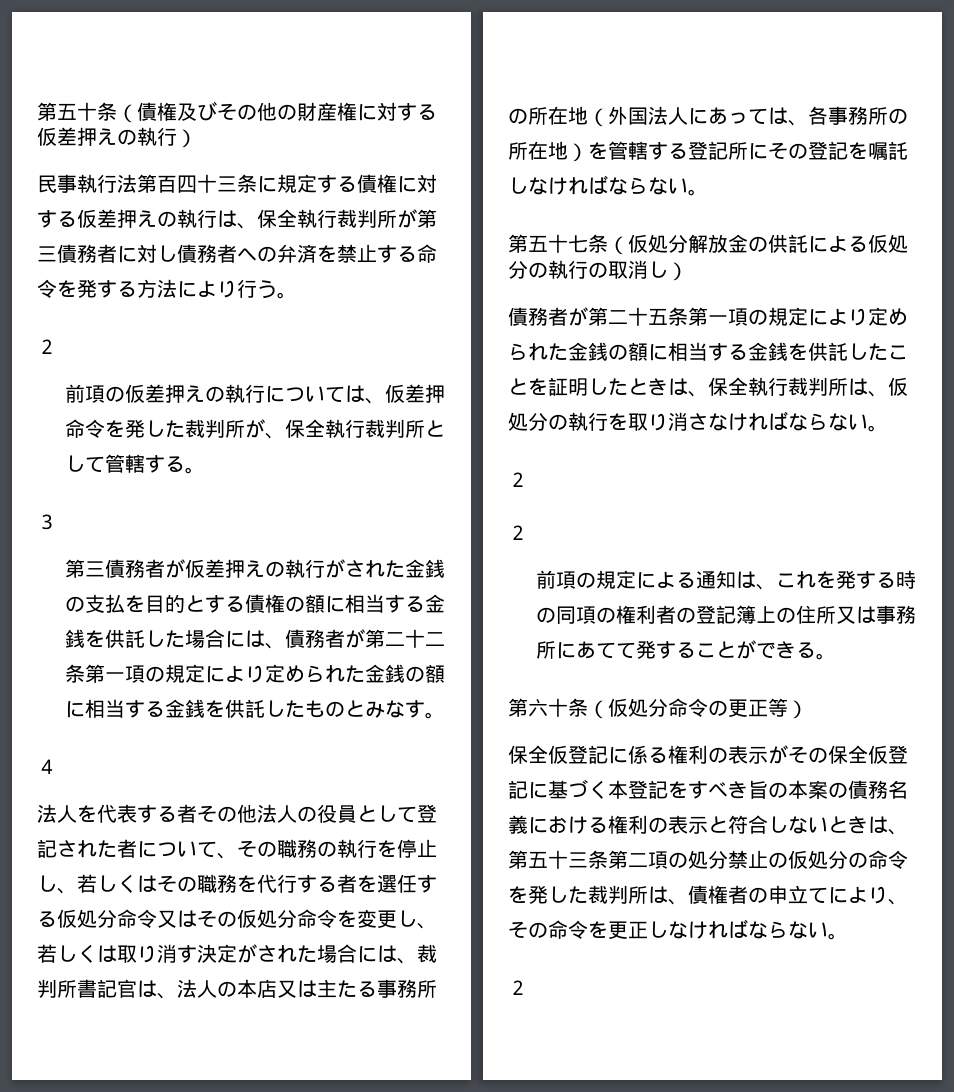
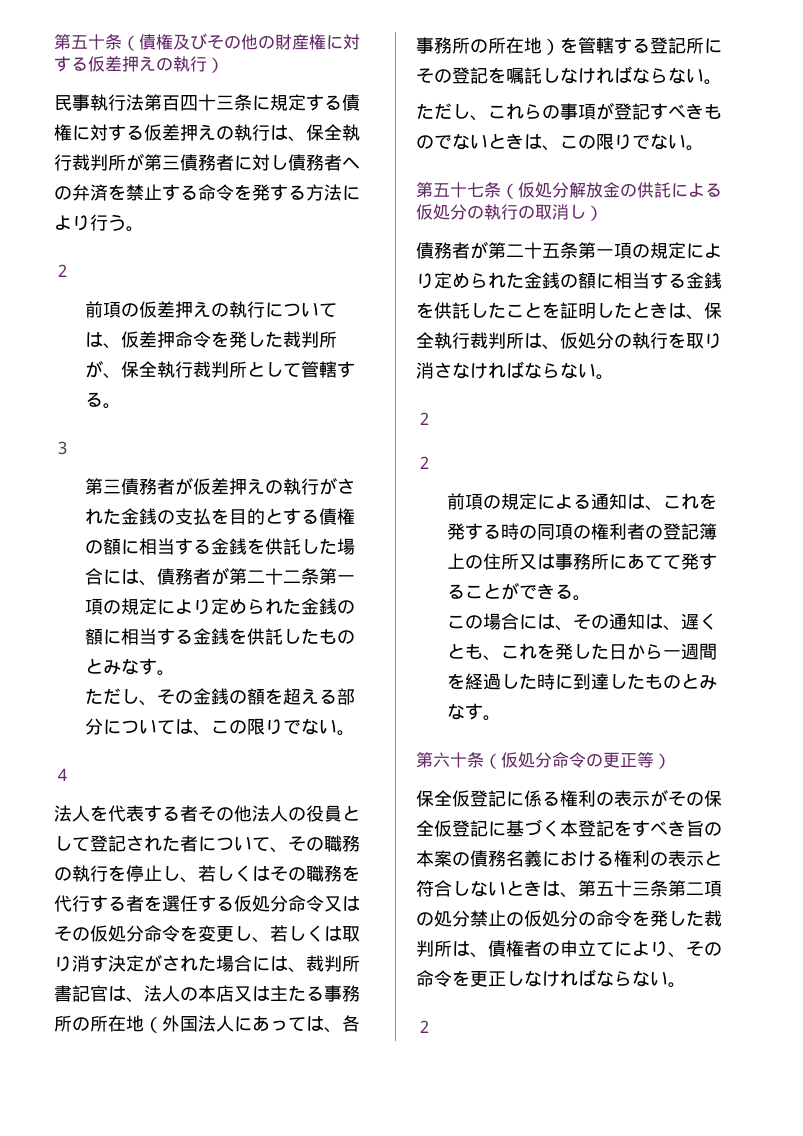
(446, 715) none -> [85,688,356,706] [85,718,356,736] // ただし、その金銭の額を超える部分については、この限りでない。
(708, 192) none -> [416,102,722,121] [416,133,704,151] // ただし、これらの事項が登記すべきものでないときは、この限りでない。
(837, 656) none -> [447,613,718,631] [447,643,718,661] [447,673,718,690] [447,703,502,721] // この場合には、その通知は、遅くとも、これを発した日から一週間を経過した時に到達したものとみなす。

